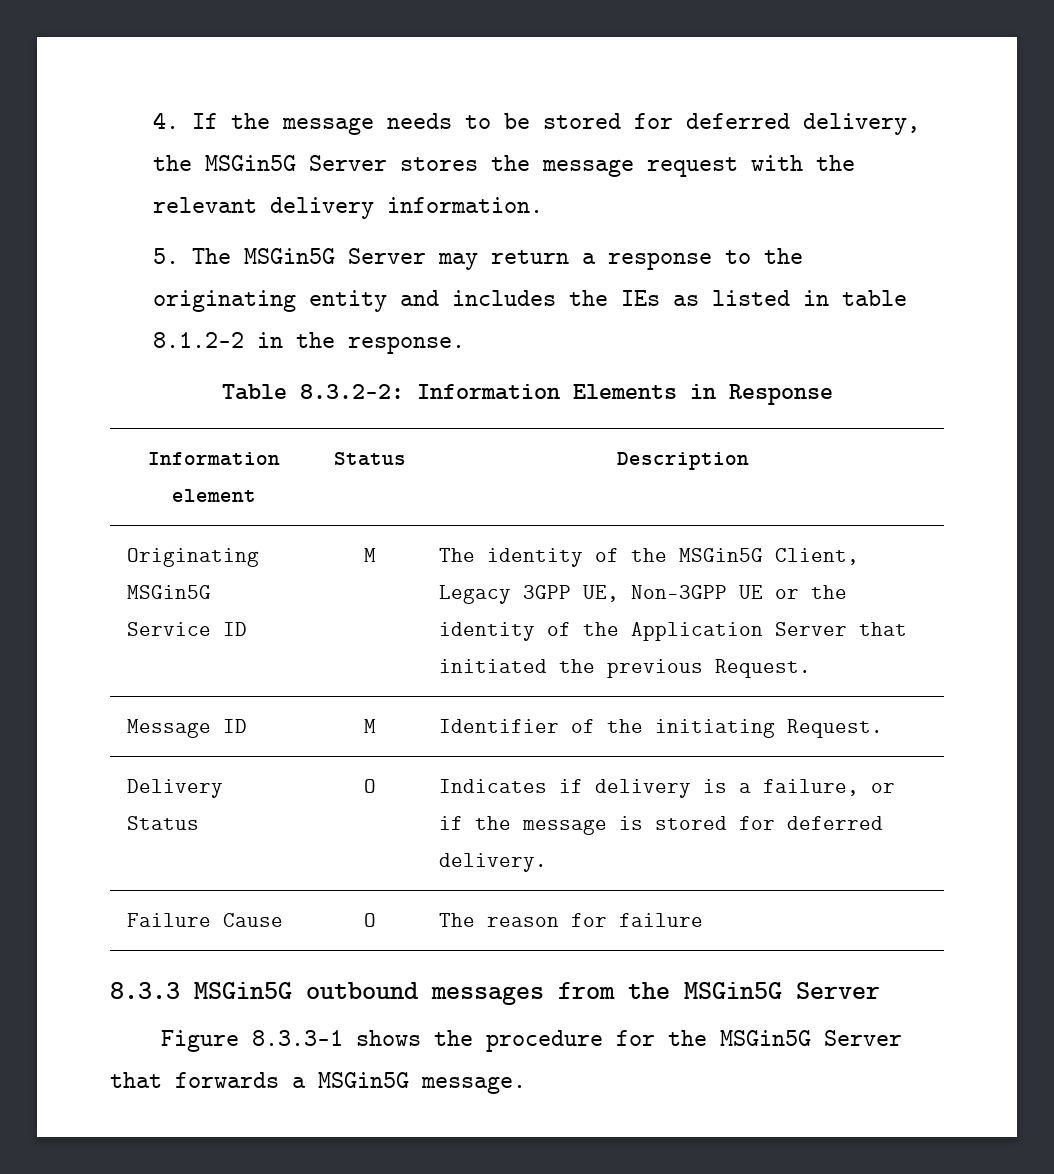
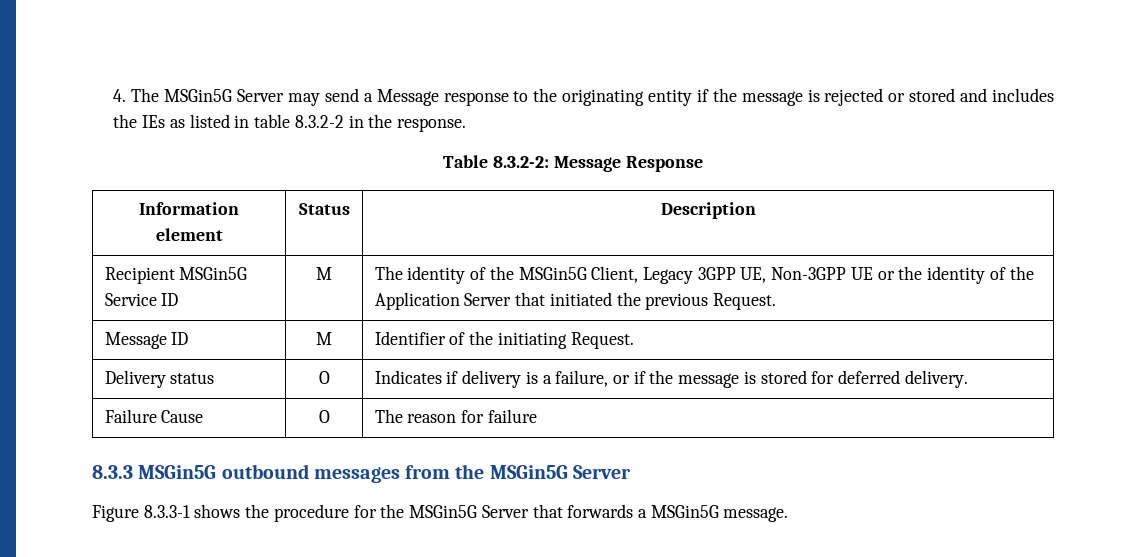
[192,113,921,135] [153,155,856,177] [153,197,544,219] [153,248,180,264] If the message needs to be stored for deferred delivery, the MSGin5G Server stores the message request with the relevant delivery information. // 5. -> (127, 95) none
[491,250,597,264] return a -> [324,88,439,106] send a Message
(388, 301) none -> [696,88,956,106] if the message is rejected or stored
[153,332,245,348] 8.1.2-2 -> [294,115,344,128] 8.3.2-2
[416,384,716,400] Information Elements in -> [553,156,621,172] Message
[126,548,259,567] Originating -> [104,267,175,284] Recipient
[126,816,199,830] Status -> [170,373,215,384] status

